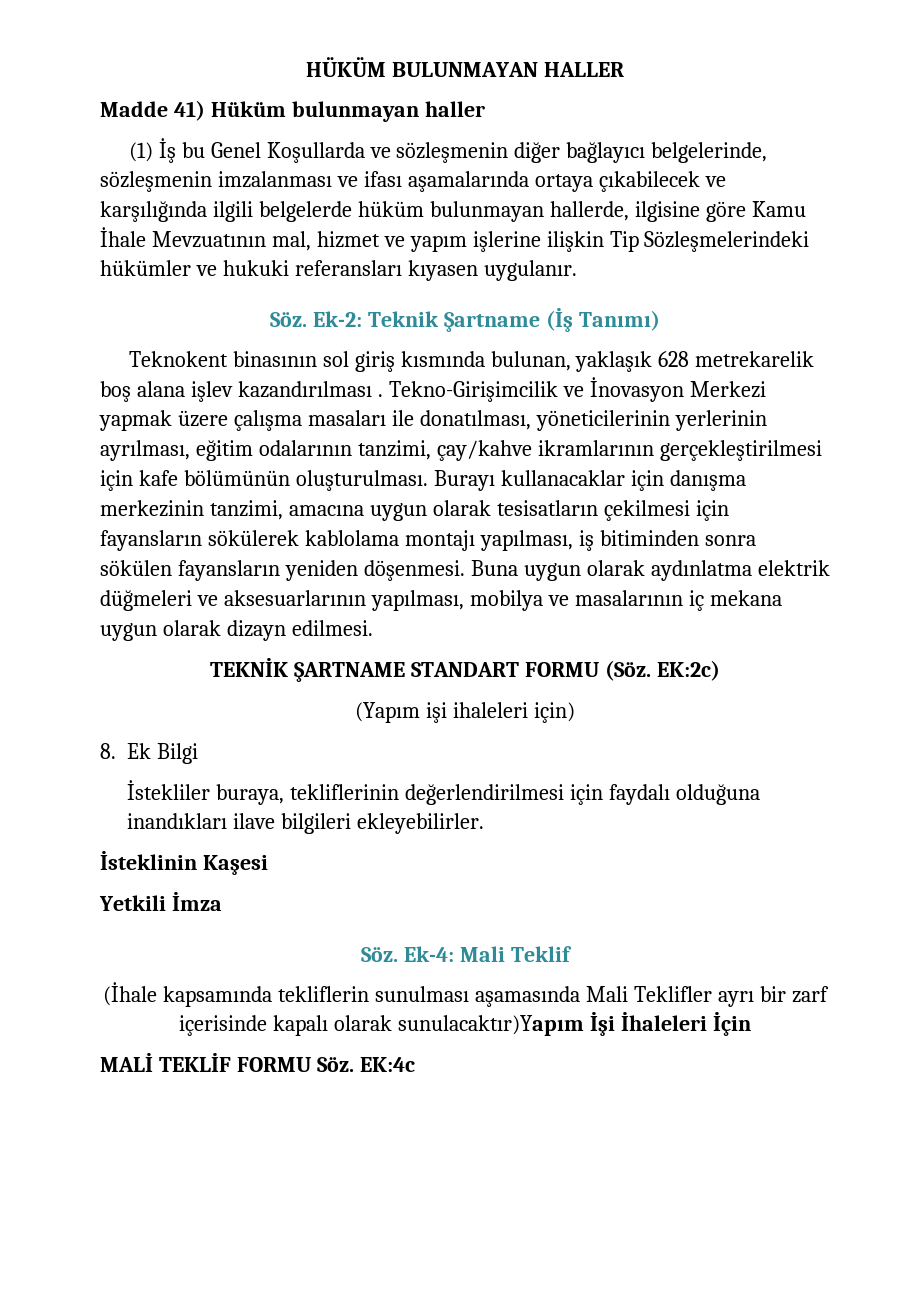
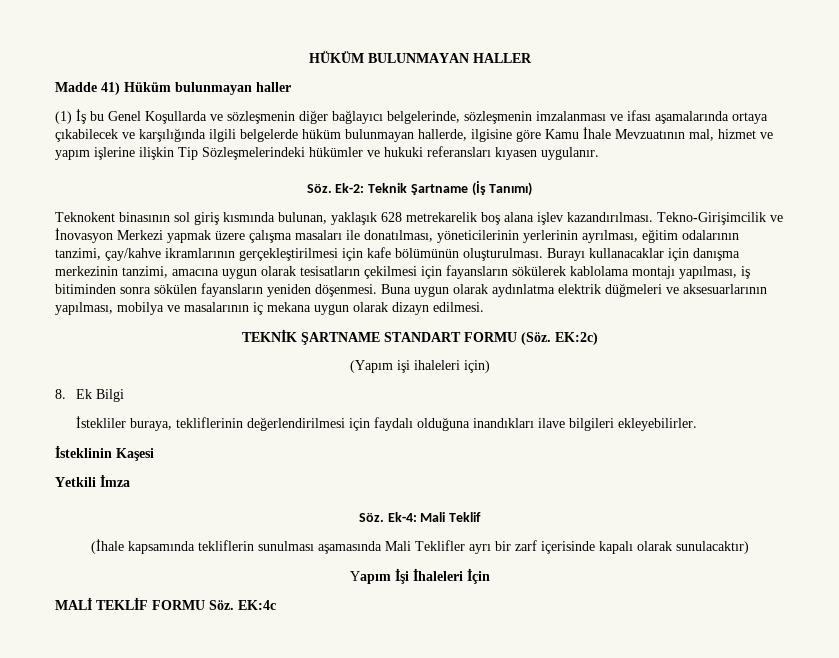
[237,381,383,398] kazandırılması . -> [567,212,653,222] kazandırılması.
[398,1015,584,1036] sunulacaktır)Yapım -> [675,541,749,554] [349,571,391,584] sunulacaktır) // Yapım

